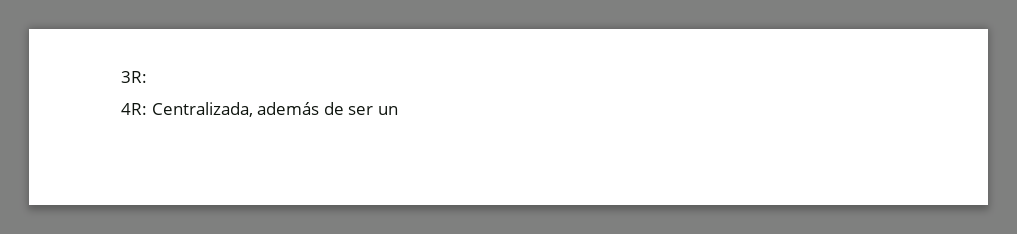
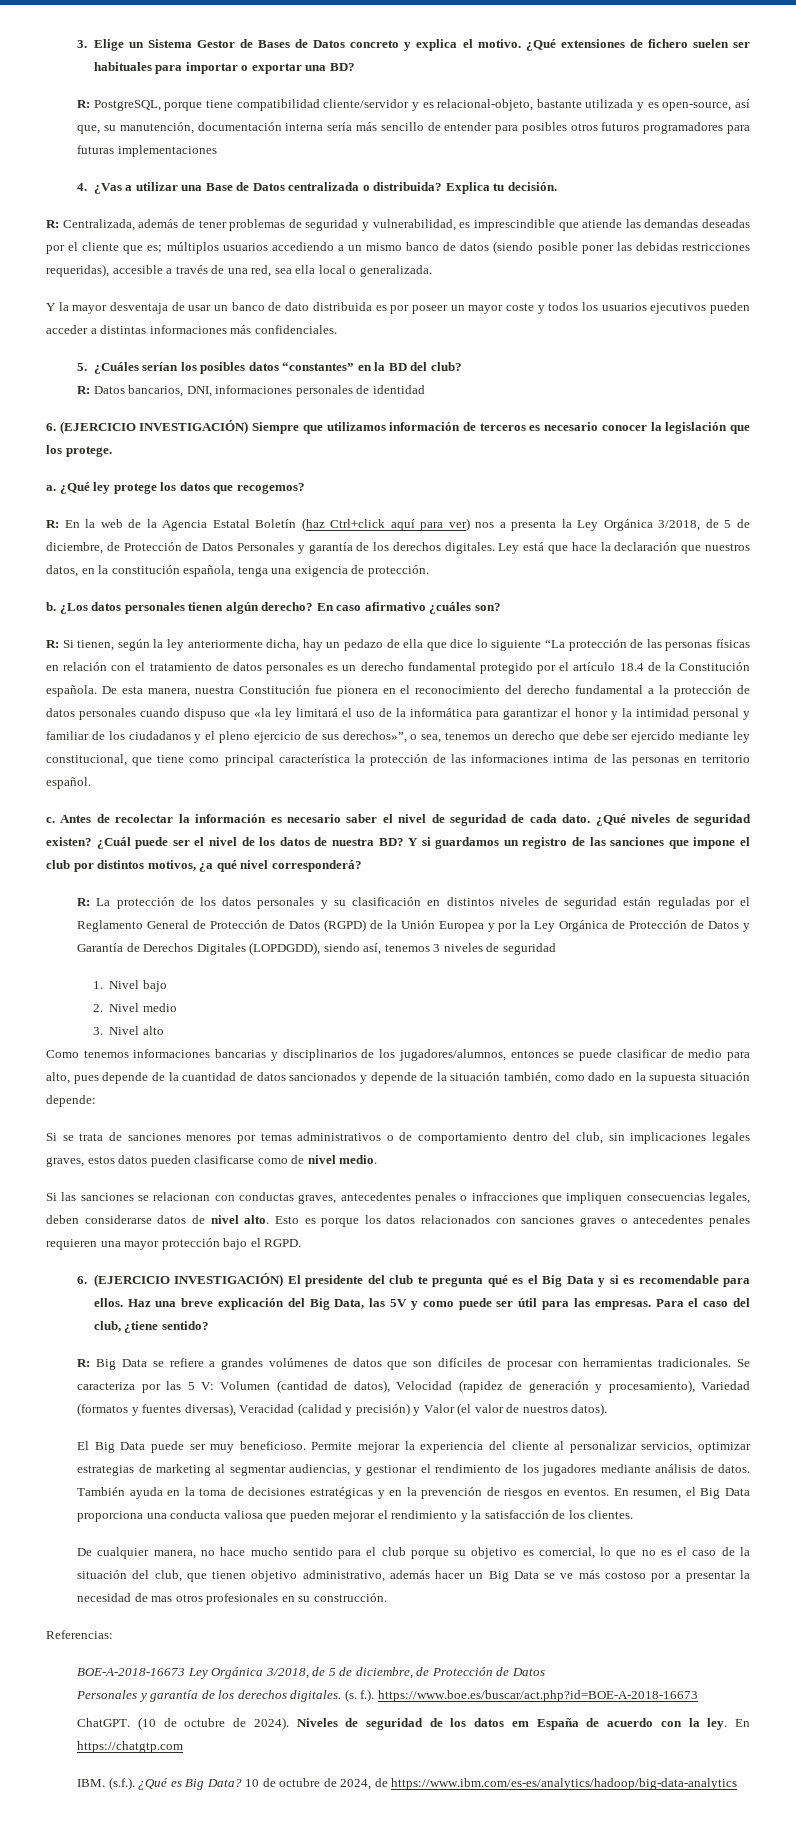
[121,71,147,83] [121,102,398,117] 3R: // 4R: Centralizada, además de ser un -> [77,39,751,51] [93,62,355,74] [77,99,750,111] [77,122,750,134] [77,145,217,157] [77,182,557,194] [46,219,750,231] [46,241,750,254] [46,264,432,277] [46,302,750,314] [46,325,337,334] [77,362,462,374] [77,385,425,397] [46,420,750,434] [46,445,112,457] [46,482,305,494] [46,518,750,531] [46,542,750,554] [46,565,429,577] [46,602,501,614] [46,639,750,651] [46,662,750,674] [46,685,751,697] [46,708,750,720] [46,731,750,743] [46,754,750,766] [46,777,91,789] [46,814,752,826] [46,837,750,849] [46,860,362,872] [77,897,751,909] [77,919,750,932] [77,942,556,955] [92,980,167,992] [92,1003,177,1012] [92,1026,164,1035] [46,1049,751,1061] [46,1072,750,1084] [46,1095,96,1107] [46,1132,750,1144] [46,1155,378,1167] [46,1192,751,1204] [46,1215,750,1227] [46,1238,302,1250] [77,1273,750,1287] [93,1298,750,1310] [93,1321,209,1333] [77,1358,750,1370] [77,1380,751,1393] [77,1403,608,1416] [77,1441,752,1453] [77,1464,750,1476] [77,1487,750,1499] [77,1510,634,1522] [77,1547,750,1559] [77,1570,750,1582] [77,1593,387,1605] [46,1630,113,1639] [77,1667,545,1679] [76,1689,698,1702] [77,1717,751,1730] [77,1741,184,1753] [77,1777,738,1790] 3. Elige un Sistema Gestor de Bases de Datos concreto y explica el motivo. ¿Qué extensiones de fichero suelen ser habituales para importar o exportar una BD? // R: PostgreSQL, porque tiene compatibilidad cliente/servidor y es relacional-objeto, bastante utilizada y es open-source, así que, su manutención, documentación interna sería más sencillo de entender para posibles otros futuros programadores para futuras implementaciones // 4. ¿Vas a utilizar una Base de Datos centralizada o distribuida? Explica tu decisión. // R: Centralizada, además de tener problemas de seguridad y vulnerabilidad, es imprescindible que atiende las demandas deseadas por el cliente que es; múltiplos usuarios accediendo a un mismo banco de datos (siendo posible poner las debidas restricciones requeridas), accesible a través de una red, sea ella local o generalizada. // Y la mayor desventaja de usar un banco de dato distribuida es por poseer un mayor coste y todos los usuarios ejecutivos pueden acceder a distintas informaciones más confidenciales. // 5. ¿Cuáles serían los posibles datos “constantes” en la BD del club? // R: Datos bancarios, DNI, informaciones personales de identidad // 6. (EJERCICIO INVESTIGACIÓN) Siempre que utilizamos información de terceros es necesario conocer la legislación que los protege. // a. ¿Qué ley protege los datos que recogemos? // R: En la web de la Agencia Estatal Boletín (haz Ctrl+click aquí para ver) nos a presenta la Ley Orgánica 3/2018, de 5 de diciembre, de Protección de Datos Personales y garantía de los derechos digitales. Ley está que hace la declaración que nuestros datos, en la constitución española, tenga una exigencia de protección. // b. ¿Los datos personales tienen algún derecho? En caso afirmativo ¿cuáles son? // R: Si tienen, según la ley anteriormente dicha, hay un pedazo de ella que dice lo siguiente “La protección de las personas físicas en relación con el tratamiento de datos personales es un derecho fundamental protegido por el artículo 18.4 de la Constitución española. De esta manera, nuestra Constitución fue pionera en el reconocimiento del derecho fundamental a la protección de datos personales cuando dispuso que «la ley limitará el uso de la informática para garantizar el honor y la intimidad personal y familiar de los ciudadanos y el pleno ejercicio de sus derechos»”, o sea, tenemos un derecho que debe ser ejercido mediante ley constitucional, que tiene como principal característica la protección de las informaciones intima de las personas en territorio español. // c. Antes de recolectar la información es necesario saber el nivel de seguridad de cada dato. ¿Qué niveles de seguridad existen? ¿Cuál puede ser el nivel de los datos de nuestra BD? Y si guardamos un registro de las sanciones que impone el club por distintos motivos, ¿a qué nivel corresponderá? // R: La protección de los datos personales y su clasificación en distintos niveles de seguridad están reguladas por el Reglamento General de Protección de Datos (RGPD) de la Unión Europea y por la Ley Orgánica de Protección de Datos y Garantía de Derechos Digitales (LOPDGDD), siendo así, tenemos 3 niveles de seguridad // 1. Nivel bajo // 2. Nivel medio // 3. Nivel alto // Como tenemos informaciones bancarias y disciplinarios de los jugadores/alumnos, entonces se puede clasificar de medio para alto, pues depende de la cuantidad de datos sancionados y depende de la situación también, como dado en la supuesta situación depende: // Si se trata de sanciones menores por temas administrativos o de comportamiento dentro del club, sin implicaciones legales graves, estos datos pueden clasificarse como de nivel medio. // Si las sanciones se relacionan con conductas graves, antecedentes penales o infracciones que impliquen consecuencias legales, deben considerarse datos de nivel alto. Esto es porque los datos relacionados con sanciones graves o antecedentes penales requieren una mayor protección bajo el RGPD. // 6. (EJERCICIO INVESTIGACIÓN) El presidente del club te pregunta qué es el Big Data y si es recomendable para ellos. Haz una breve explicación del Big Data, las 5V y como puede ser útil para las empresas. Para el caso del club, ¿tiene sentido? // R: Big Data se refiere a grandes volúmenes de datos que son difíciles de procesar con herramientas tradicionales. Se caracteriza por las 5 V: Volumen (cantidad de datos), Velocidad (rapidez de generación y procesamiento), Variedad (formatos y fuentes diversas), Veracidad (calidad y precisión) y Valor (el valor de nuestros datos). // El Big Data puede ser muy beneficioso. Permite mejorar la experiencia del cliente al personalizar servicios, optimizar estrategias de marketing al segmentar audiencias, y gestionar el rendimiento de los jugadores mediante análisis de datos. También ayuda en la toma de decisiones estratégicas y en la prevención de riesgos en eventos. En resumen, el Big Data proporciona una conducta valiosa que pueden mejorar el rendimiento y la satisfacción de los clientes. // De cualquier manera, no hace mucho sentido para el club porque su objetivo es comercial, lo que no es el caso de la situación del club, que tienen objetivo administrativo, además hacer un Big Data se ve más costoso por a presentar la necesidad de mas otros profesionales en su construcción. // Referencias: // BOE-A-2018-16673 Ley Orgánica 3/2018, de 5 de diciembre, de Protección de Datos // Personales y garantía de los derechos digitales. (s. f.). https://www.boe.es/buscar/act.php?id=BOE-A-2018-16673 // ChatGPT. (10 de octubre de 2024). Niveles de seguridad de los datos em España de acuerdo con la ley. En https://chatgtp.com // IBM. (s.f.). ¿Qué es Big Data? 10 de octubre de 2024, de https://www.ibm.com/es-es/analytics/hadoop/big-data-analytics

